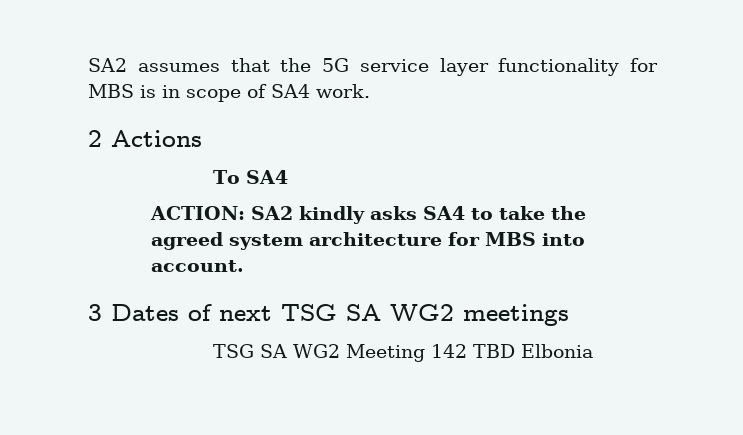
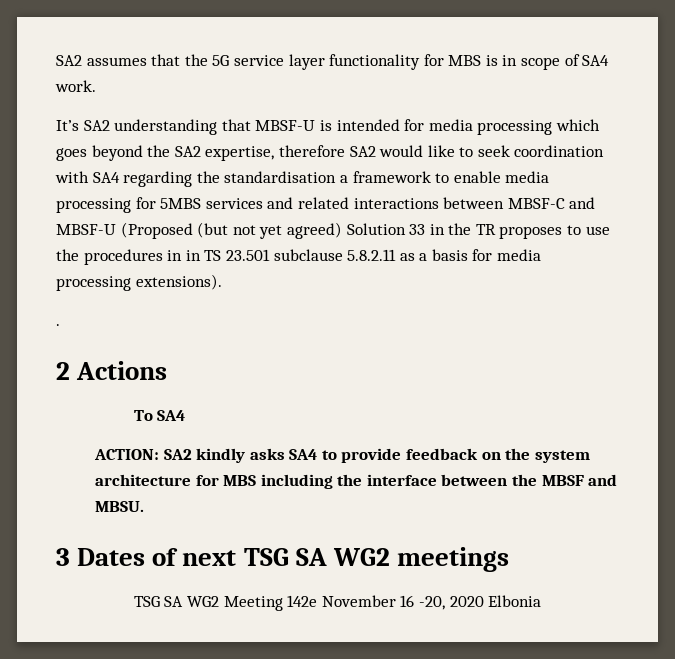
(370, 91) none -> [56,119,600,135] [56,145,605,161] [55,171,550,187] [56,197,596,213] [56,222,610,239] [56,249,542,265] [56,274,222,291] [56,324,60,326] // It’s SA2 understanding that MBSF-U is intended for media processing which goes beyond the SA2 expertise, therefore SA2 would like to seek coordination with SA4 regarding the standardisation a framework to enable media processing for 5MBS services and related interactions between MBSF-C and MBSF-U (Proposed (but not yet agreed) Solution 33 in the TR proposes to use the procedures in in TS 23.501 subclause 5.8.2.11 as a basis for media processing extensions). // .
[498,206,586,220] [150,232,585,250] [150,260,244,272] take the agreed system architecture for MBS into account. -> [341,448,590,463] [94,474,618,489] [94,501,144,512] provide feedback on the system architecture for MBS including the interface between the MBSF and MBSU.
[431,344,516,358] 142 TBD -> [287,595,484,610] 142e November 16 -20, 2020

